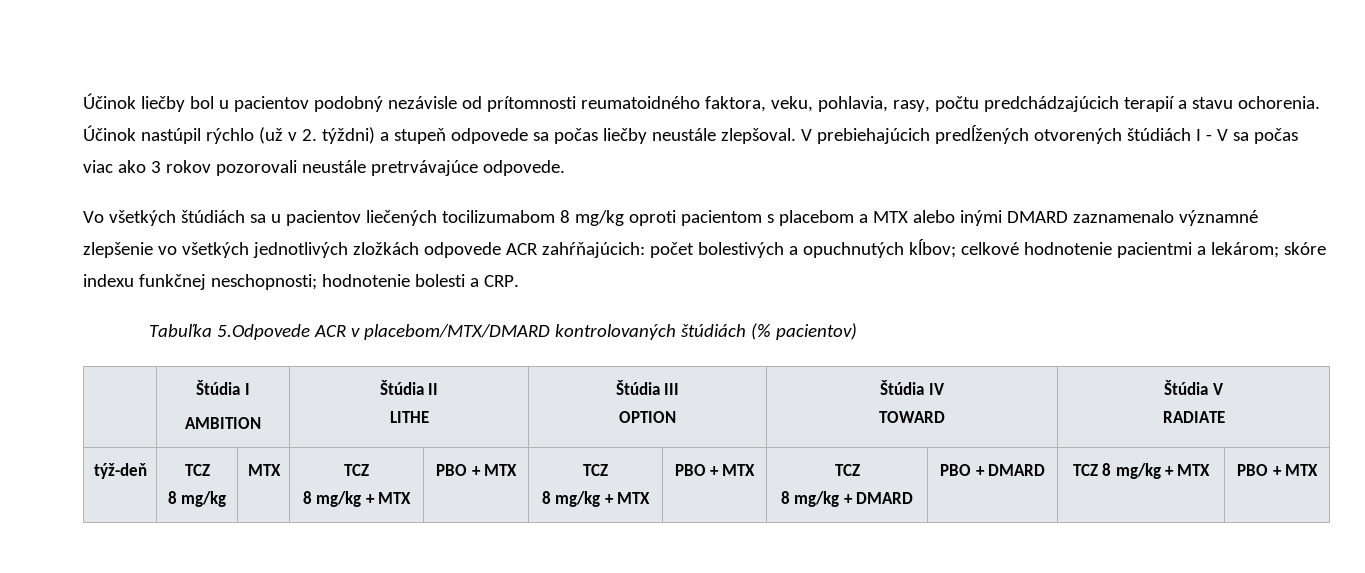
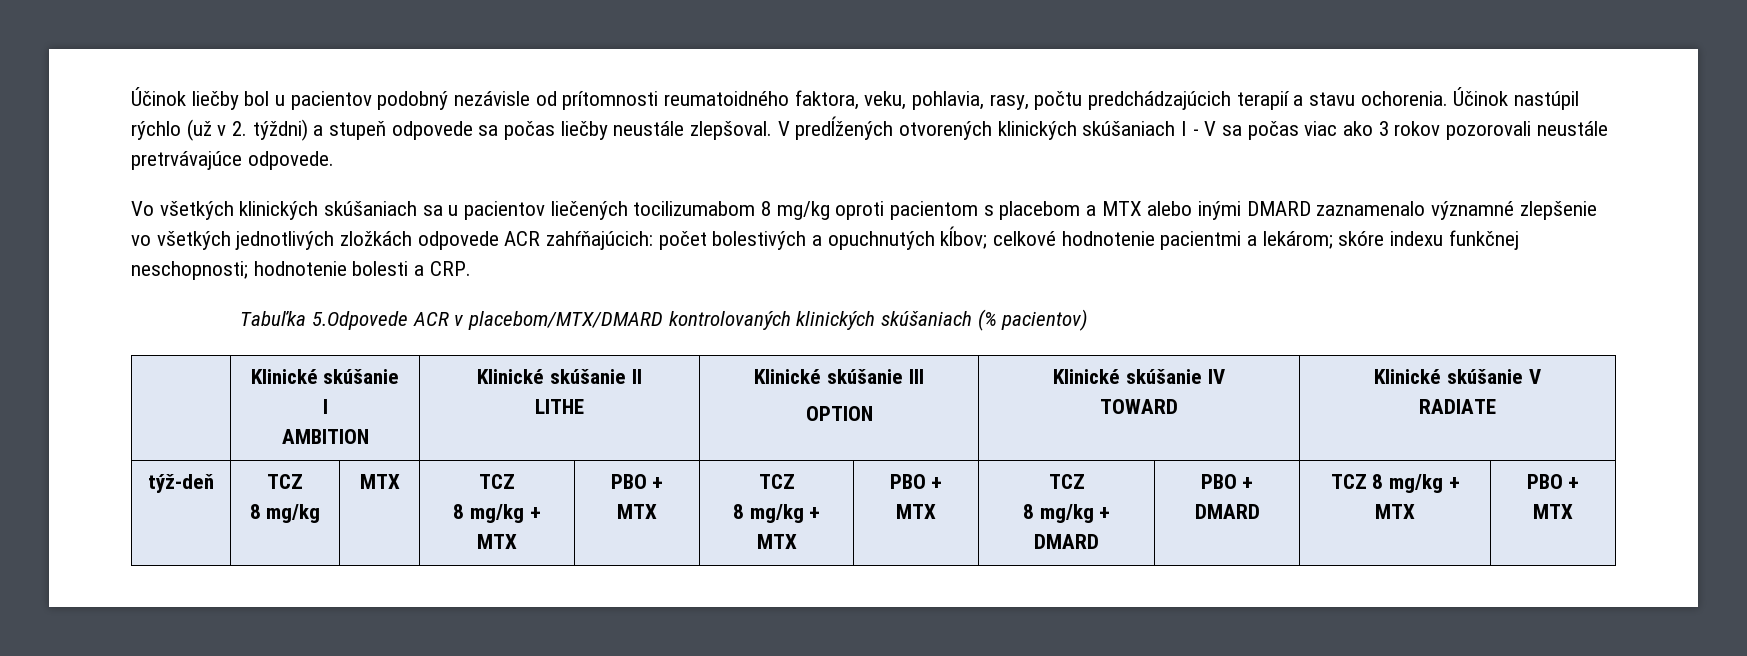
[816,128,930,144] prebiehajúcich -> (790, 128) none
[1126,128,1191,141] štúdiách -> [997,121,1176,140] klinických skúšaniach
[180,210,245,223] štúdiách -> [239,201,418,220] klinických skúšaniach
[681,324,747,337] štúdiách -> [796,310,972,330] klinických skúšaniach
[196,380,241,395] Štúdia -> [250,369,400,384] Klinické skúšanie
[379,380,424,395] Štúdia -> [477,369,626,384] Klinické skúšanie
[615,380,660,395] Štúdia -> [754,369,903,384] Klinické skúšanie
[880,380,925,395] Štúdia -> [1053,369,1202,384] Klinické skúšanie
[1164,380,1209,395] Štúdia -> [1374,369,1523,384] Klinické skúšanie

